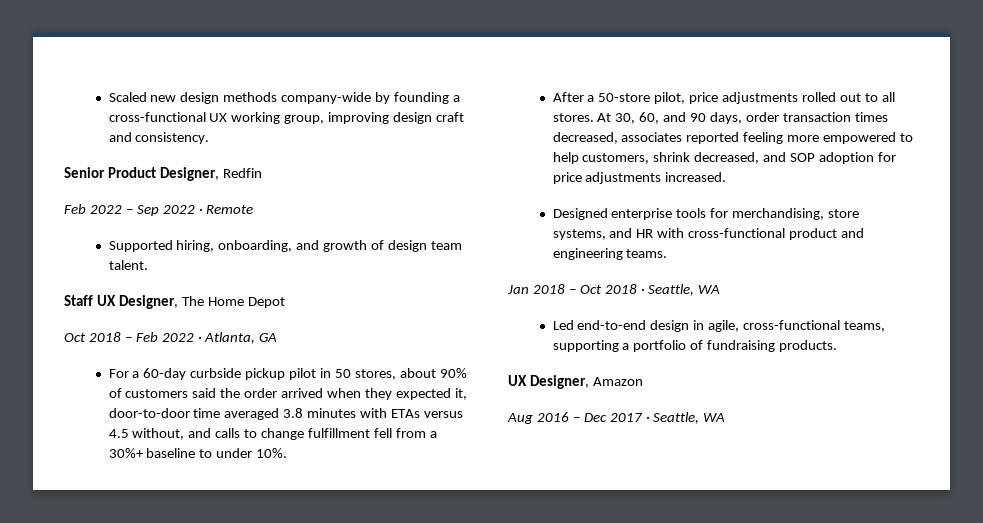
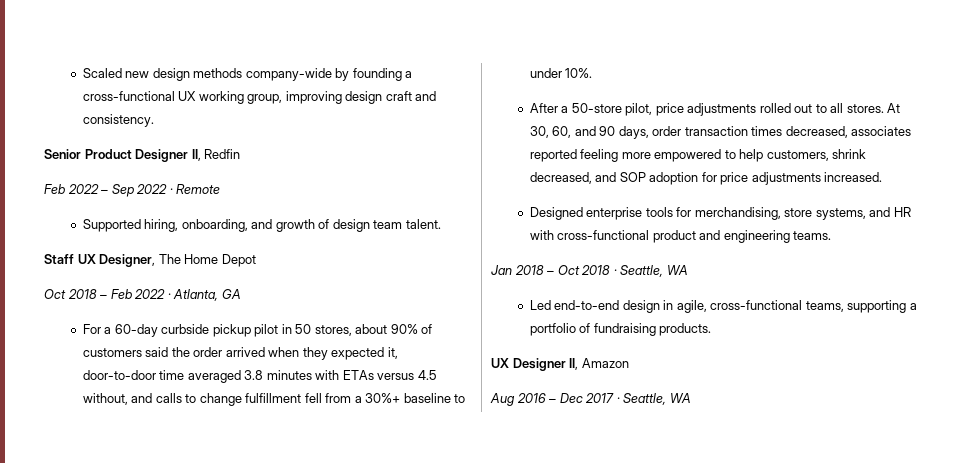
[159,167,219,181] Designer, -> [135,149,201,162] Designer II,
[529,375,589,389] Designer, -> [512,358,579,371] Designer II,

